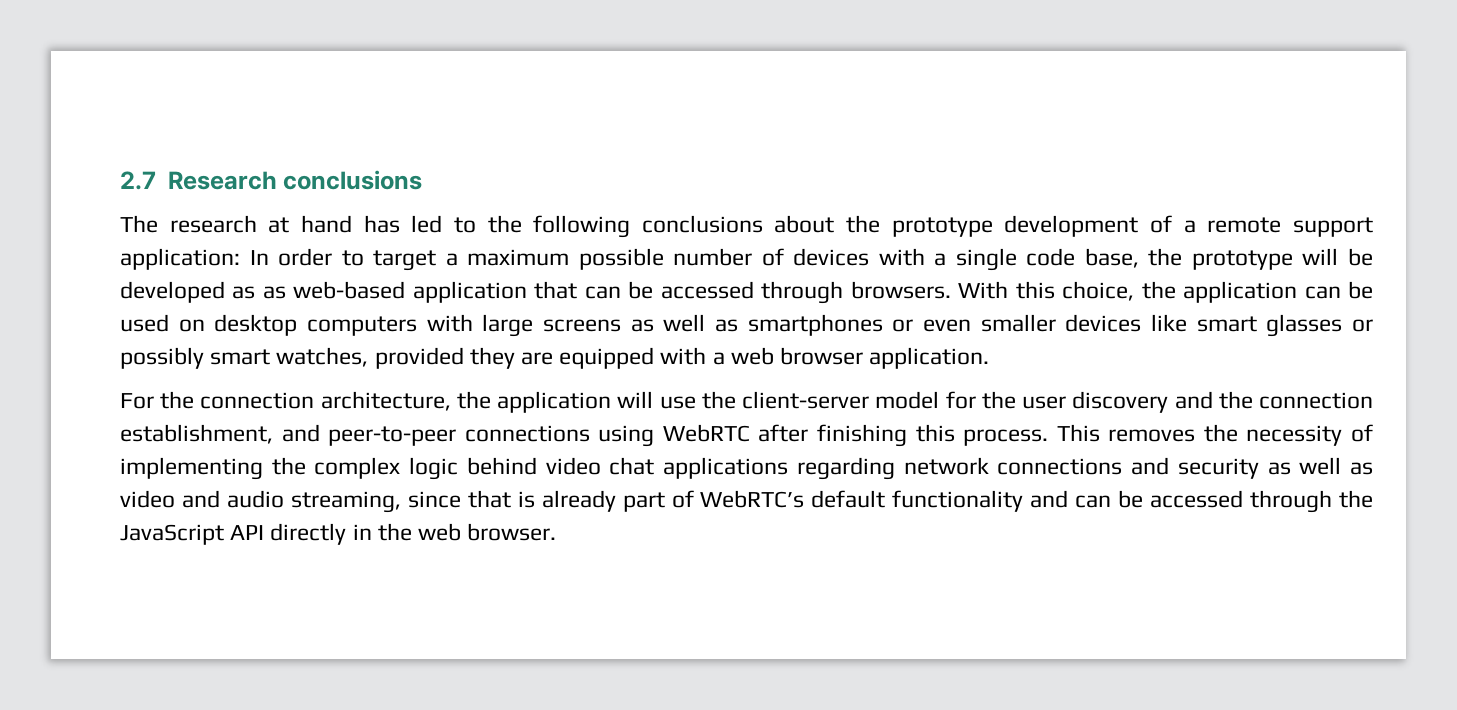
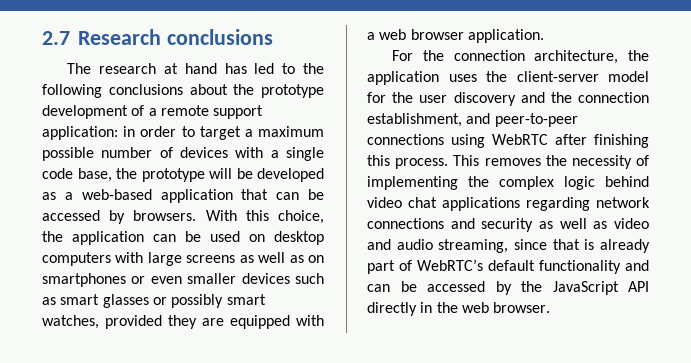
[249,250,269,265] In -> [123,126,136,137] in
[262,286,286,299] as -> [64,192,73,200] a
[761,281,844,304] through -> [109,210,126,224] by
(738, 325) none -> [308,255,324,263] on
[1150,314,1187,332] like -> [295,273,324,284] [42,297,56,305] such as
[617,391,696,409] will use -> [448,74,477,82] uses
[1250,490,1333,513] through -> [495,281,512,295] by

